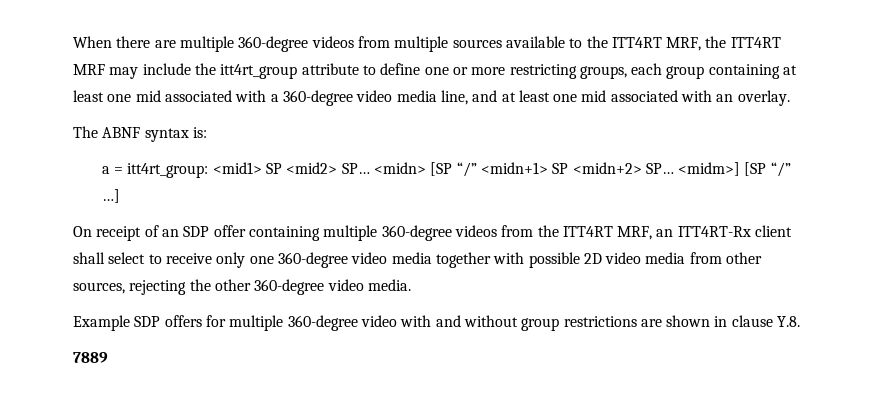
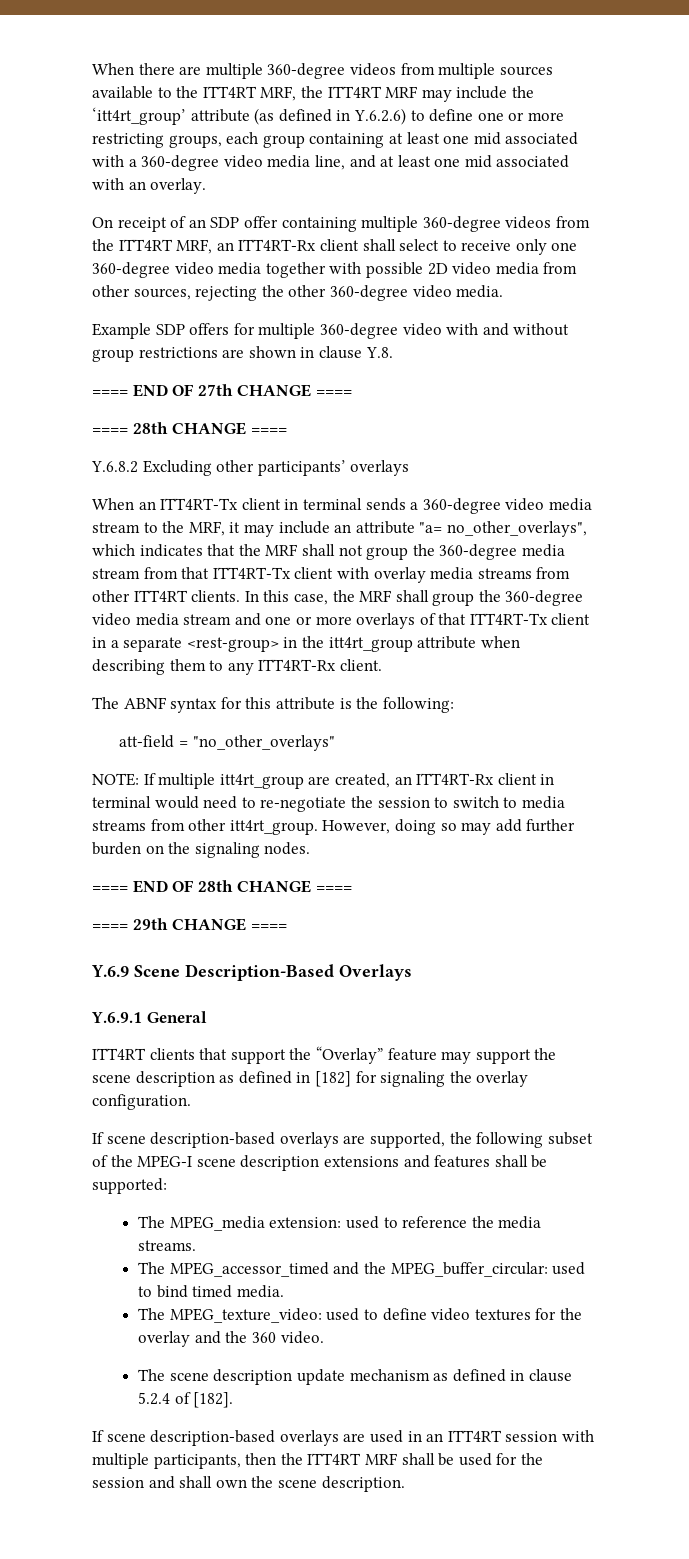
[220,63,359,79] itt4rt_group attribute -> [92,107,406,125] ‘itt4rt_group’ attribute (as defined in Y.6.2.6)
[73,126,207,142] [101,162,791,178] [101,189,120,203] // The ABNF syntax is: // a = itt4rt_group: <mid1> SP <mid2> SP… <midn> [SP “/” <midn+1> SP <midn+2> SP… <midm>] [SP “/” …] -> (207, 186) none
[73,352,108,363] 7889 -> [92,384,352,397] [92,422,287,435] [91,460,410,476] [92,498,592,514] [92,521,587,537] [92,544,565,560] [92,567,571,583] [92,590,584,606] [92,613,591,629] [92,636,520,652] [92,659,382,675] [92,697,454,713] [119,735,335,751] [92,773,555,789] [92,796,565,812] [92,819,576,835] [92,842,311,858] [92,880,352,893] [92,918,287,931] [91,964,412,981] [91,1011,207,1023] [92,1046,557,1064] [92,1071,529,1087] [92,1094,191,1110] [92,1132,593,1148] [92,1155,548,1171] [92,1178,167,1194] [138,1216,542,1231] [138,1240,197,1251] [138,1262,586,1277] [138,1285,284,1298] [138,1308,582,1323] [138,1331,324,1347] [138,1369,572,1385] [138,1392,234,1408] [92,1430,594,1446] [92,1453,543,1469] [92,1476,405,1492] ==== END OF 27th CHANGE ==== // ==== 28th CHANGE ==== // Y.6.8.2 Excluding other participants’ overlays // When an ITT4RT-Tx client in terminal sends a 360-degree video media stream to the MRF, it may include an attribute "a= no_other_overlays", which indicates that the MRF shall not group the 360-degree media stream from that ITT4RT-Tx client with overlay media streams from other ITT4RT clients. In this case, the MRF shall group the 360-degree video media stream and one or more overlays of that ITT4RT-Tx client in a separate <rest-group> in the itt4rt_group attribute when describing them to any ITT4RT-Rx client. // The ABNF syntax for this attribute is the following: // att-field = "no_other_overlays" // NOTE: If multiple itt4rt_group are created, an ITT4RT-Rx client in terminal would need to re-negotiate the session to switch to media streams from other itt4rt_group. However, doing so may add further burden on the signaling nodes. // ==== END OF 28th CHANGE ==== // ==== 29th CHANGE ==== // Y.6.9 Scene Description-Based Overlays // Y.6.9.1 General // ITT4RT clients that support the “Overlay” feature may support the scene description as defined in [182] for signaling the overlay configuration. // If scene description-based overlays are supported, the following subset of the MPEG-I scene description extensions and features shall be supported: // The MPEG_media extension: used to reference the media streams. // The MPEG_accessor_timed and the MPEG_buffer_circular: used to bind timed media. // The MPEG_texture_video: used to define video textures for the overlay and the 360 video. // The scene description update mechanism as defined in clause 5.2.4 of [182]. // If scene description-based overlays are used in an ITT4RT session with multiple participants, then the ITT4RT MRF shall be used for the session and shall own the scene description.

